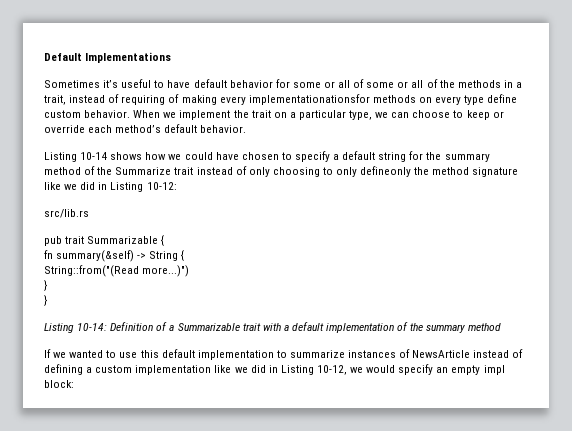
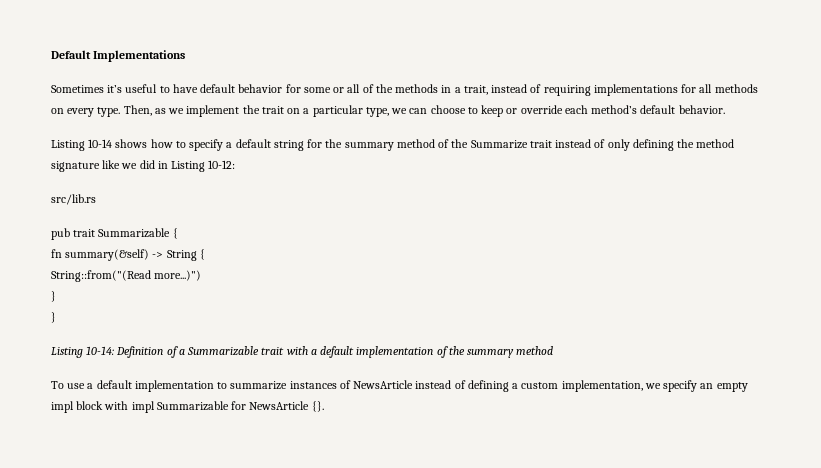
[366,79,438,88] some or all of -> (374, 88) none
[168,94,518,105] [44,110,161,118] of making every implementationationsfor methods on every type define custom behavior. When -> [593,84,758,96] [51,105,166,117] implementations for all methods on every type. Then, as
[168,152,279,160] we could have chosen -> (173, 143) none
[272,166,412,177] choosing to only defineonly -> [632,139,674,151] defining
[44,349,159,358] If we wanted to use this -> [51,381,94,389] To use a
[135,364,505,375] [44,380,74,388] implementation like we did in Listing 10-12, we would specify an empty impl block: -> [561,380,748,392] [51,401,324,413] implementation, we specify an empty impl block with impl Summarizable for NewsArticle {}.

